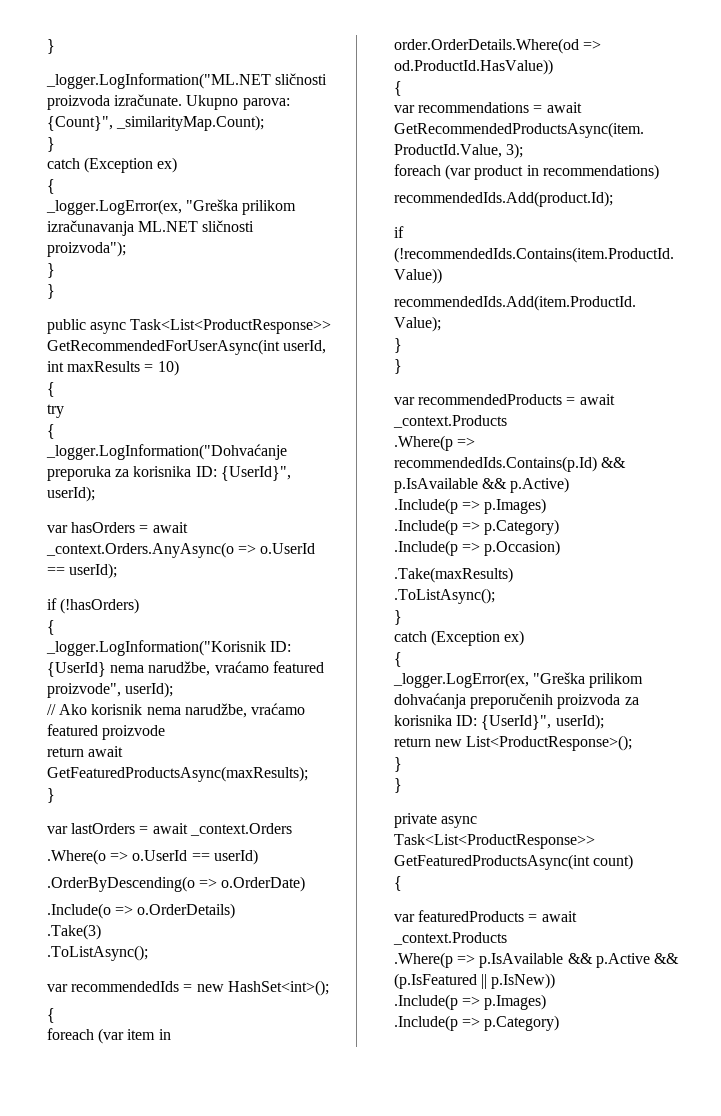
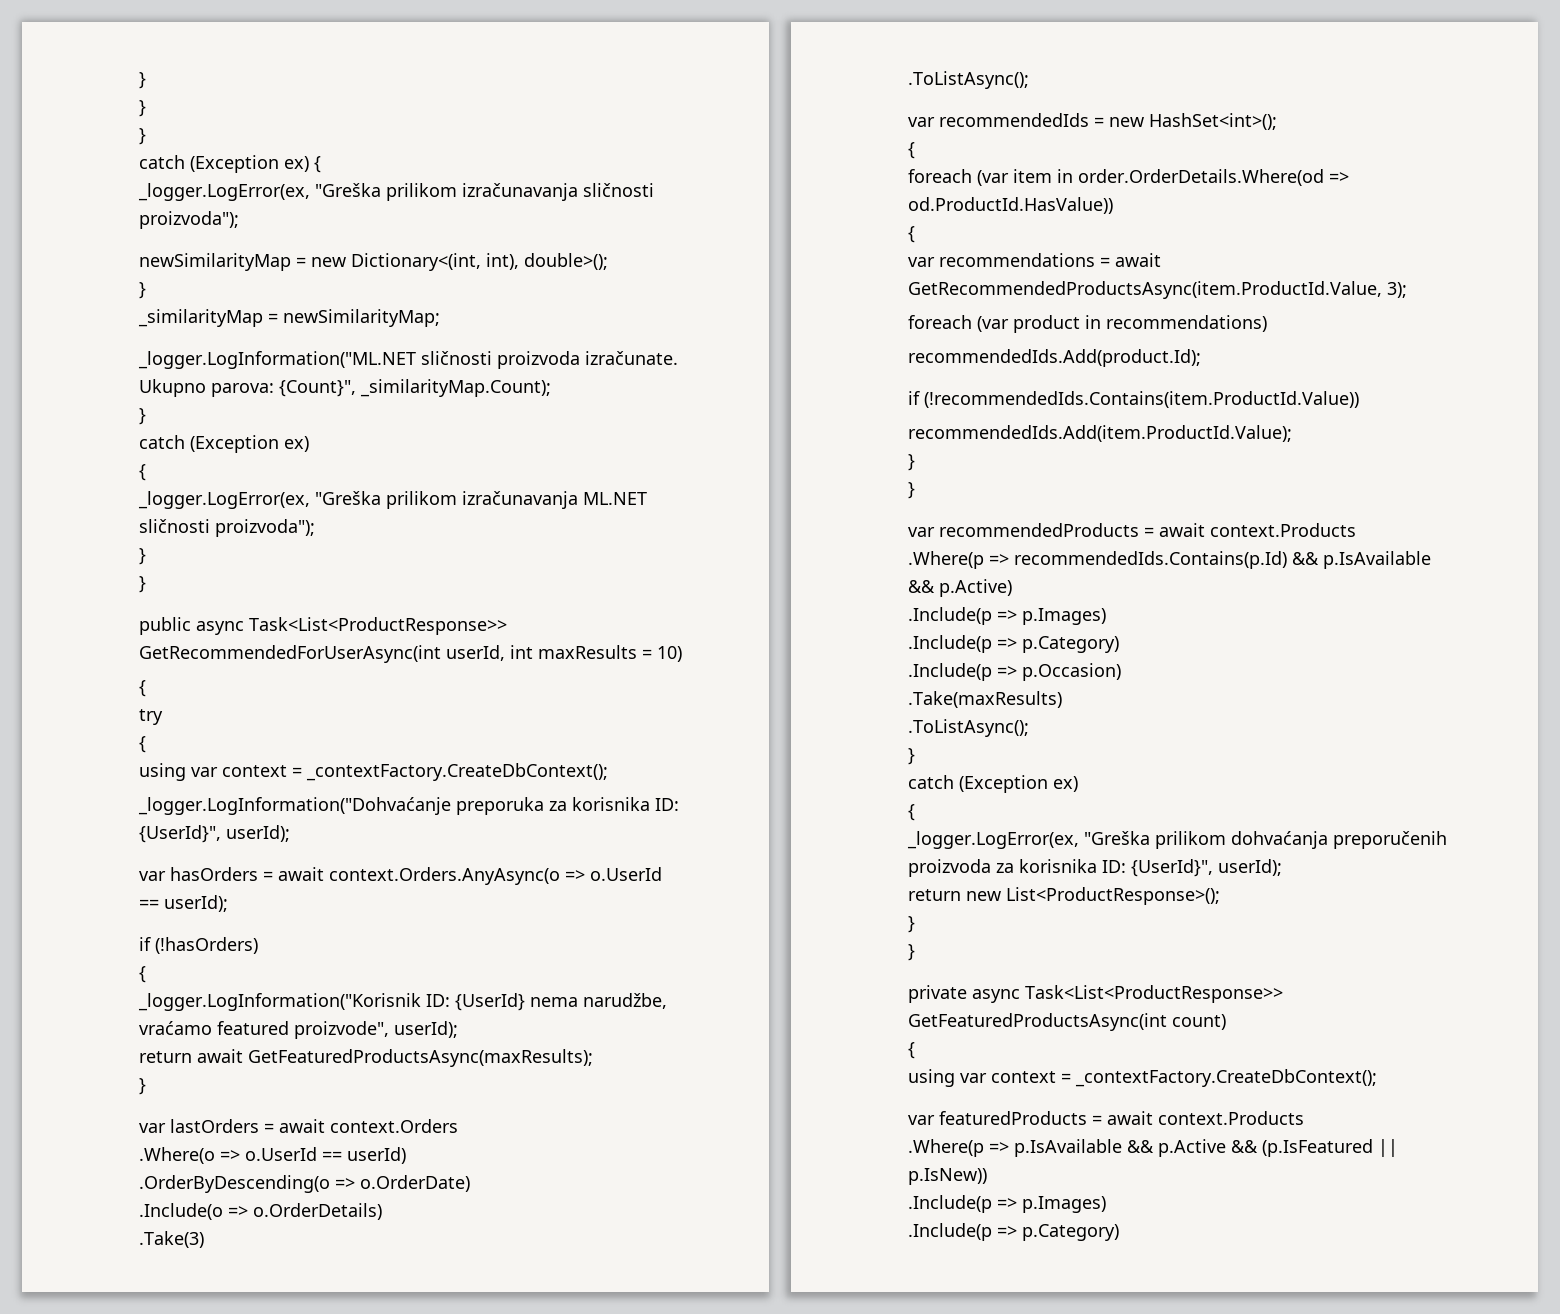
[46,39,55,54] } -> [139,72,147,89] [139,100,147,117] [139,128,147,145] [139,155,322,173] [138,183,655,201] [139,211,240,229] [139,253,609,271] [139,282,147,299] [138,309,441,327] } // } // } // catch (Exception ex) { // _logger.LogError(ex, "Greška prilikom izračunavanja sličnosti proizvoda"); // newSimilarityMap = new Dictionary<(int, int), double>(); // } // _similarityMap = newSimilarityMap;
(55, 431) none -> [139,763,609,781] // using var context = _contextFactory.CreateDbContext();
[45,542,234,558] _context.Orders.AnyAsync(o -> [329,867,561,885] context.Orders.AnyAsync(o
[46,703,306,718] [46,724,166,740] // // Ako korisnik nema narudžbe, vraćamo featured proizvode -> (459, 1029) none
[190,823,293,836] _context.Orders -> [330,1119,459,1133] context.Orders
[392,415,507,428] _context.Products -> [1210,523,1357,537] context.Products
(402, 883) none -> [908,1069,1378,1087] // using var context = _contextFactory.CreateDbContext();
[392,932,507,945] _context.Products -> [1158,1111,1305,1125] context.Products

